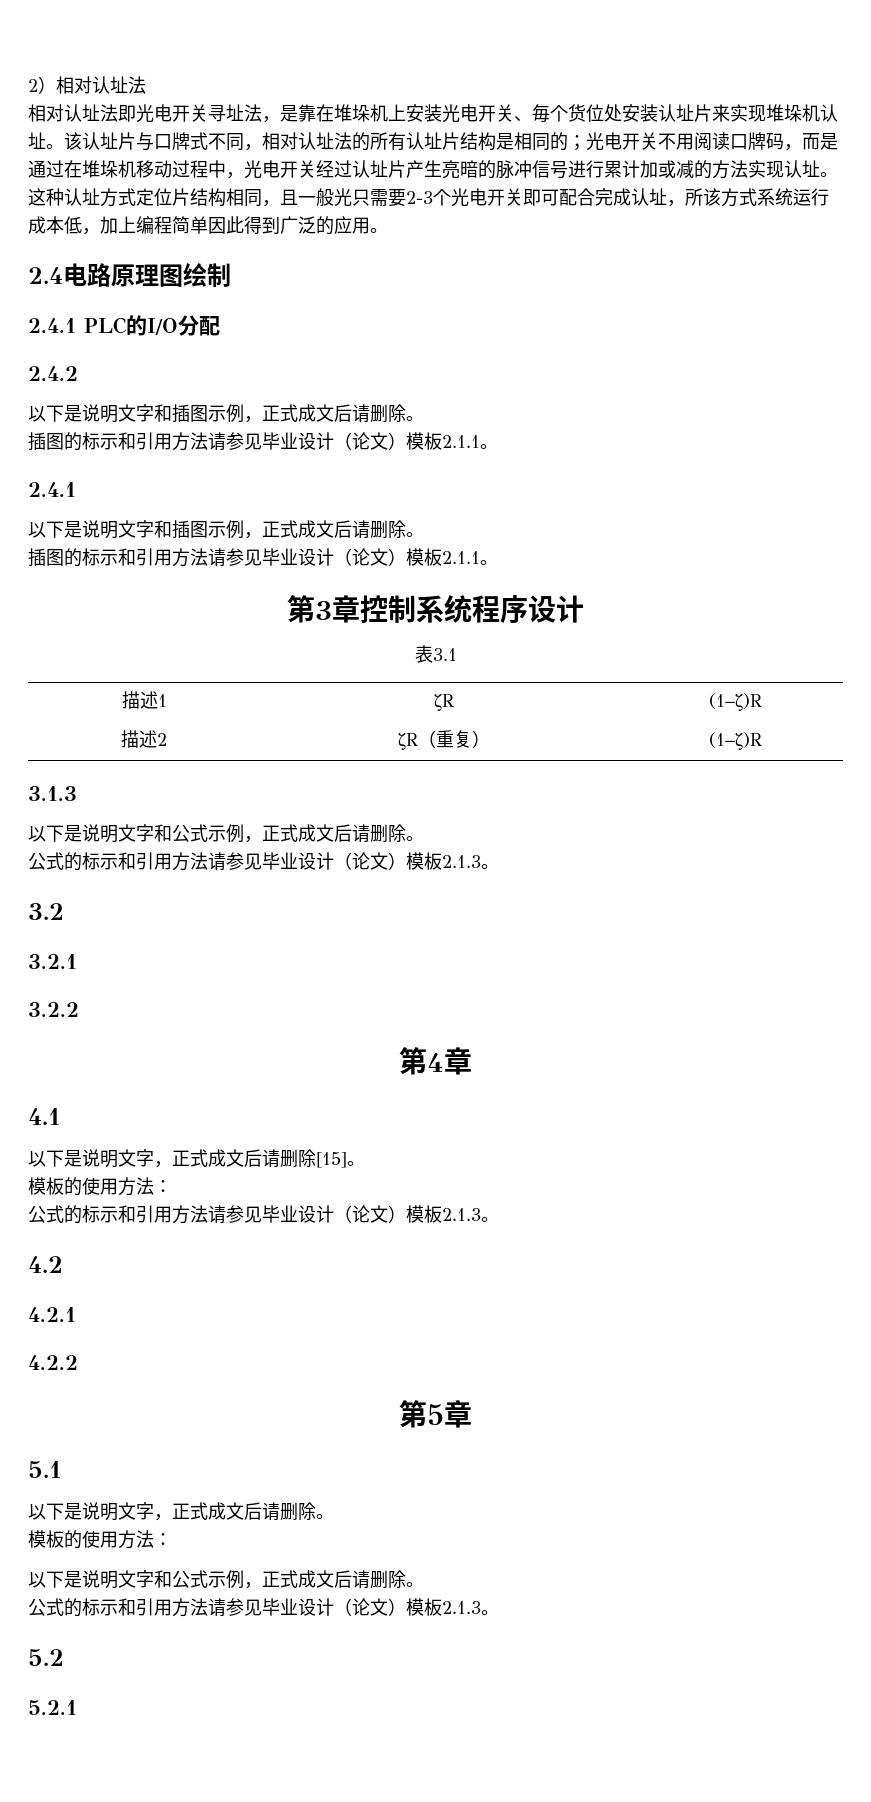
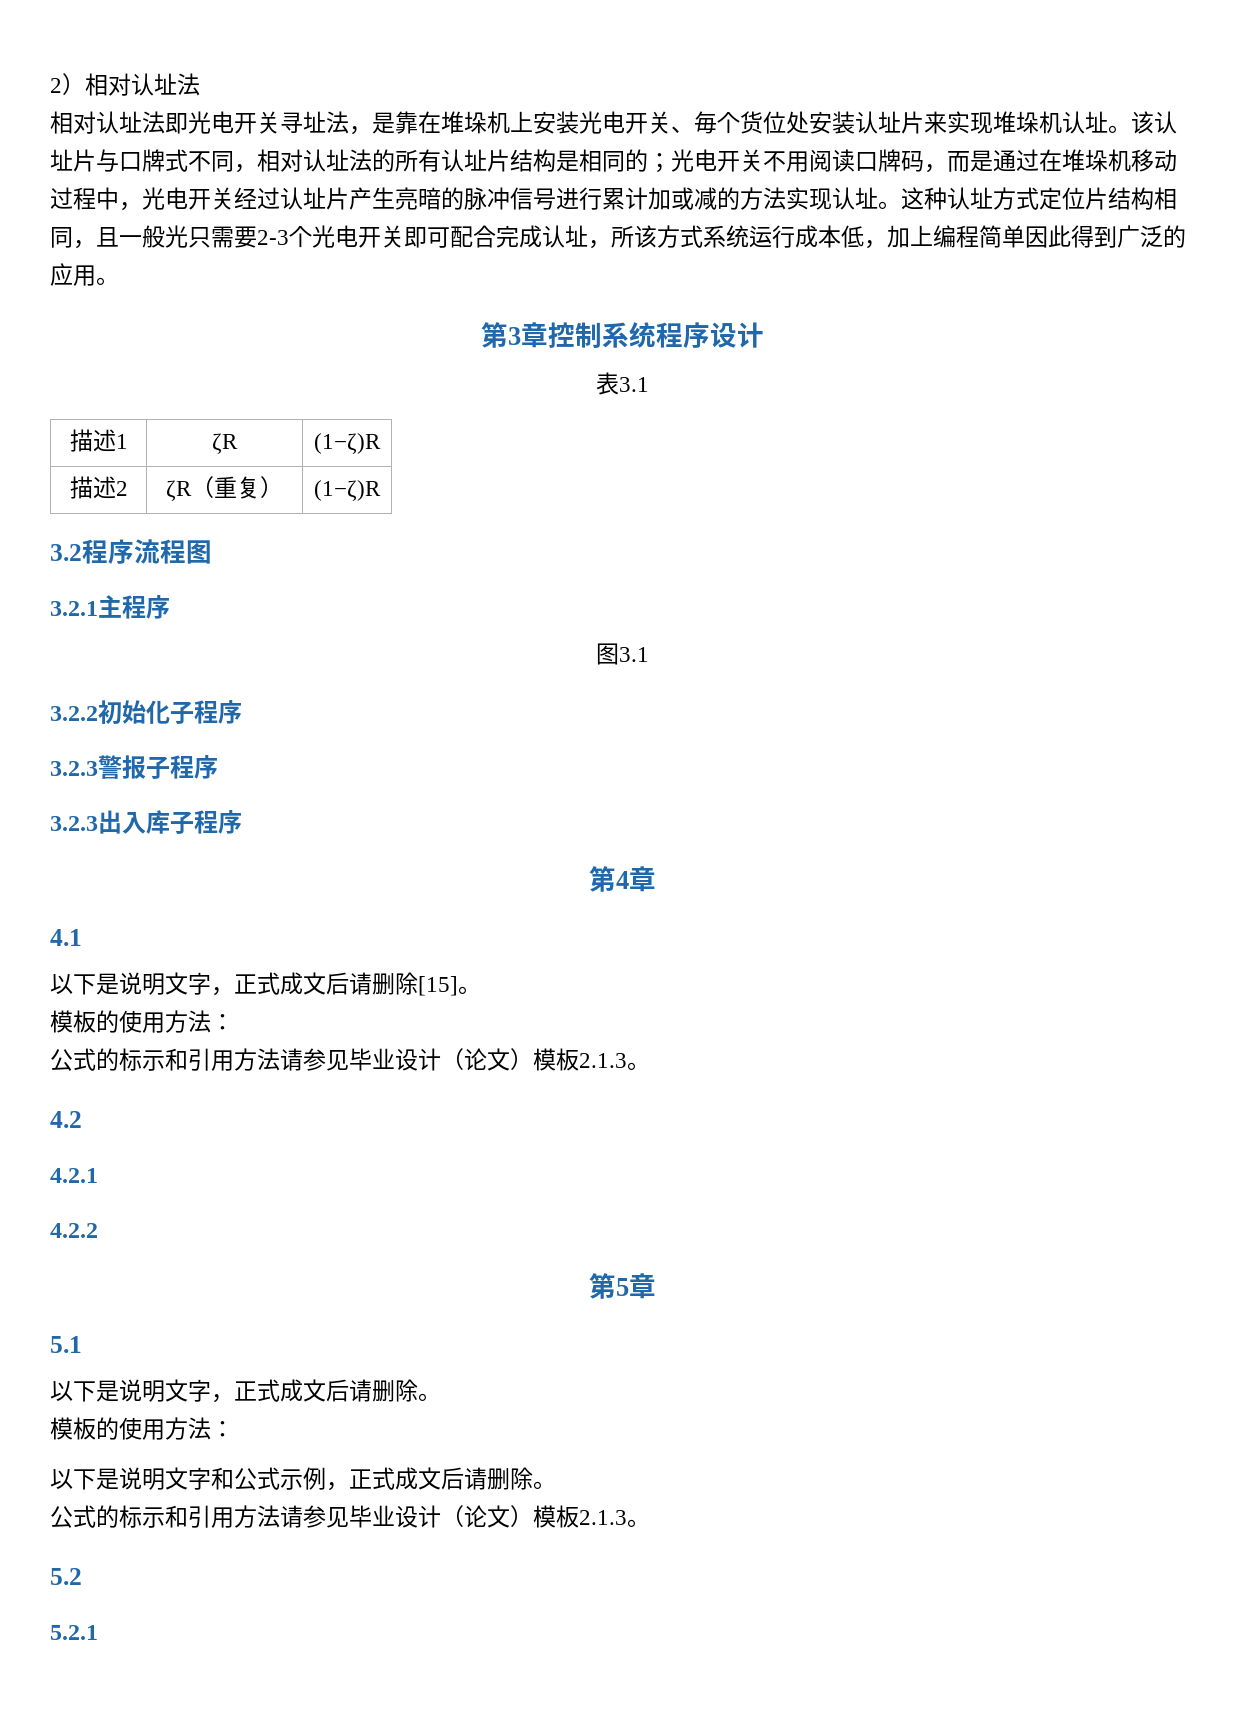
[28,263,231,287] [28,315,220,336] [28,366,78,381] [28,404,424,423] [28,432,498,451] [28,482,76,497] [28,520,424,539] [28,548,498,567] // 2.4电路原理图绘制 // 2.4.1 PLC的I/O分配 // 2.4.2 // 以下是说明文字和插图示例，正式成文后请删除。 // 插图的标示和引用方法请参见毕业设计（论文）模板2.1.1。 // 2.4.1 // 以下是说明文字和插图示例，正式成文后请删除。 // 插图的标示和引用方法请参见毕业设计（论文）模板2.1.1。 -> (119, 281) none
[28,786,77,801] [28,824,424,843] [28,852,499,871] // 3.1.3 // 以下是说明文字和公式示例，正式成文后请删除。 // 公式的标示和引用方法请参见毕业设计（论文）模板2.1.3。 -> (381, 490) none
(64, 911) none -> [82,539,212,564] 程序流程图
[28,1002,79,1017] // 3.2.2 -> [98,595,170,619] [595,643,649,665] [50,700,242,724] [50,755,218,779] [50,810,242,834] 主程序 // 图3.1 // 3.2.2初始化子程序 // 3.2.3警报子程序 // 3.2.3出入库子程序

